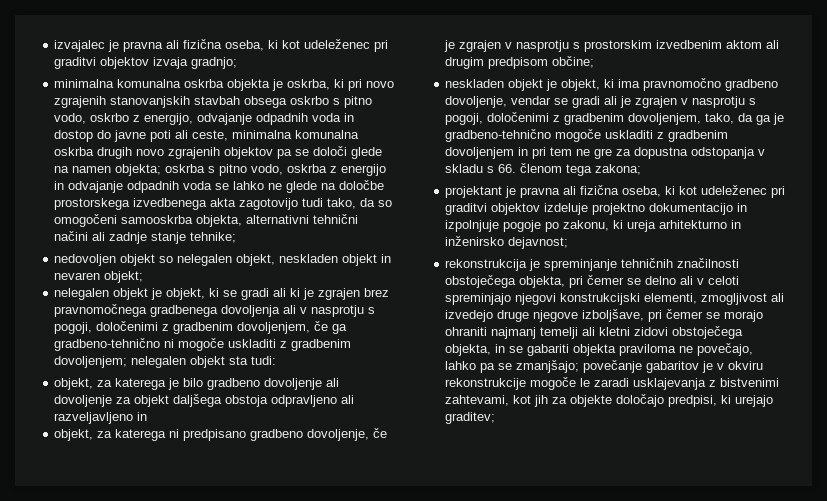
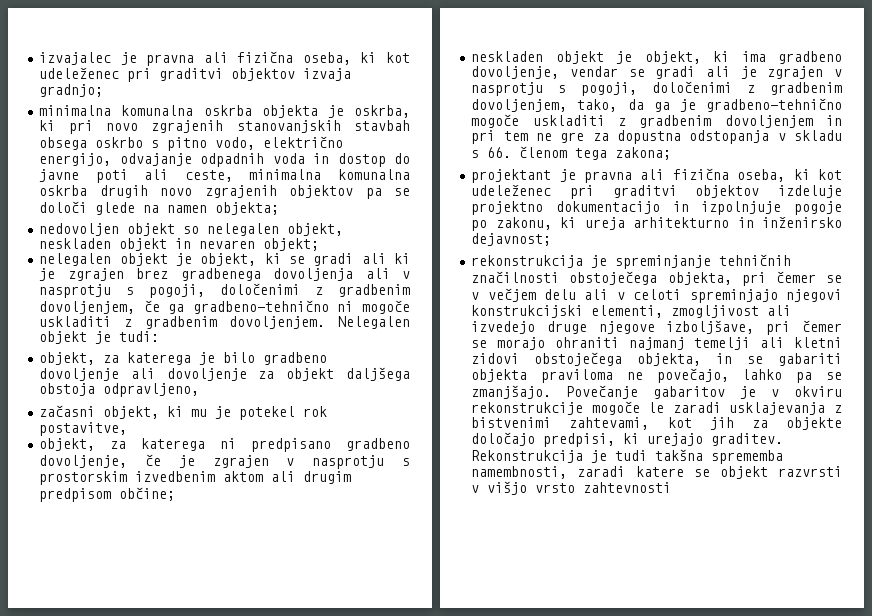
[90,113,141,122] oskrbo z -> [263,136,344,148] električno
[165,164,387,176] [54,180,385,193] [54,198,393,210] [54,214,359,227] [54,231,237,244] oskrba s pitno vodo, oskrba z energijo in odvajanje odpadnih voda se lahko ne glede na določbe prostorskega izvedbenega akta zagotovijo tudi tako, da so omogočeni samooskrba objekta, alternativni tehnični načini ali zadnje stanje tehnike; -> (280, 208) none
[54,304,148,317] pravnomočnega -> (169, 273) none
[54,356,249,368] dovoljenjem; nelegalen objekt sta -> [229,316,410,329] [39,331,112,344] dovoljenjem. Nelegalen objekt je
[271,395,355,407] [54,412,148,424] odpravljeno ali razveljavljeno in -> [103,383,200,397] [39,405,328,420] [39,422,128,436] odpravljeno, // začasni objekt, ki mu je potekel rok postavitve,
[643,78,722,91] pravnomočno -> (766, 56) none
[645,276,677,285] delno -> [471,288,576,302] v večjem delu
[516,360,643,373] zmanjšajo; povečanje -> [471,385,639,399] zmanjšajo. Povečanje
[445,412,496,424] graditev; -> [711,433,784,446] [471,449,784,464] [471,466,842,479] [471,481,672,495] graditev. Rekonstrukcija je tudi takšna sprememba namembnosti, zaradi katere se objekt razvrsti v višjo vrsto zahtevnosti

